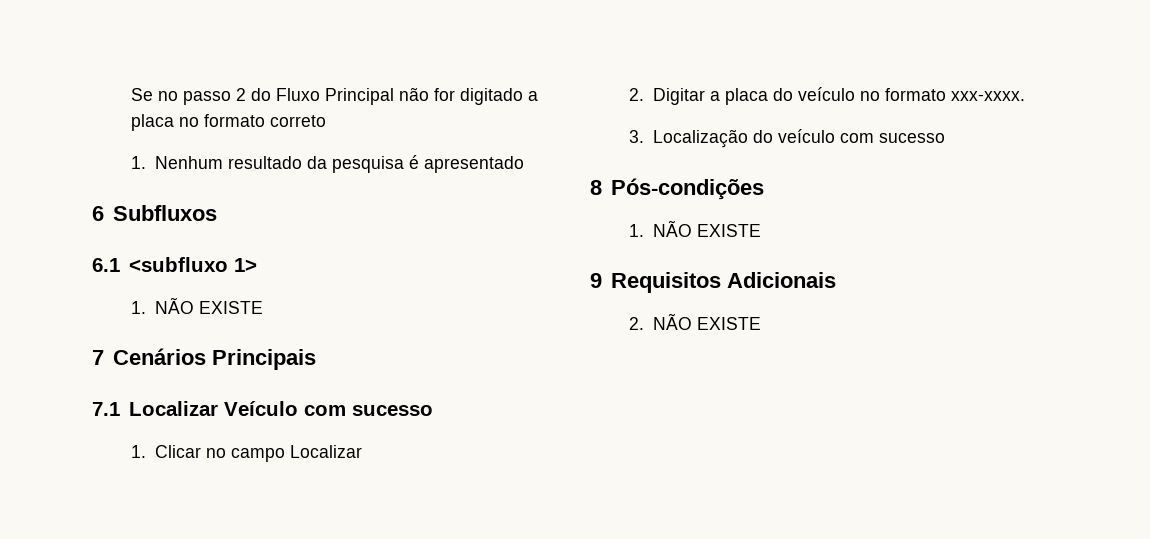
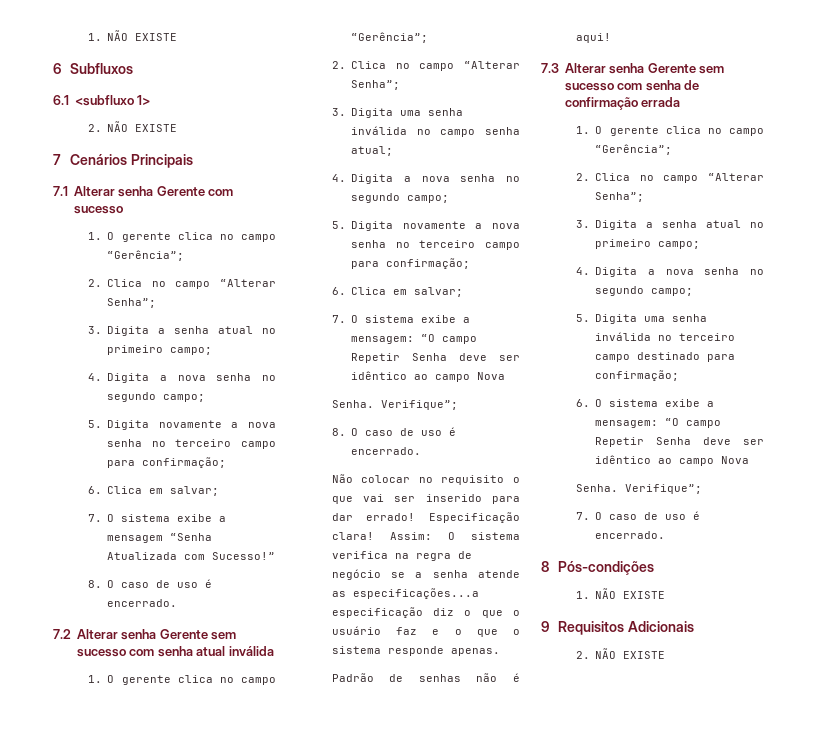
[131,87,539,105] [131,114,327,131] [131,155,524,173] Se no passo 2 do Fluxo Principal não for digitado a placa no formato correto // 1. Nenhum resultado da pesquisa é apresentado -> [87,30,178,41] 1. NÃO EXISTE
[131,301,147,314] 1. -> [87,124,102,132] 2.
[128,401,298,416] Localizar Veículo -> [73,186,205,197] Alterar senha Gerente
[154,445,362,462] [629,87,1025,105] [629,129,945,148] Clicar no campo Localizar // 2. Digitar a placa do veículo no formato xxx-xxxx. // 3. Localização do veículo com sucesso -> [107,232,276,242] [107,250,185,261] [87,279,276,289] [107,298,157,308] [87,326,276,336] [107,345,213,355] [87,373,276,383] [107,392,206,402] [87,420,276,430] [107,439,276,449] [107,457,227,468] [87,486,220,496] [87,514,227,522] [107,533,213,543] [107,552,276,560] [87,579,213,588] [107,599,178,607] [53,629,237,640] [76,646,274,657] [87,675,276,685] [351,32,429,43] [331,61,520,71] [351,80,401,90] [331,108,464,118] [351,126,520,137] [351,146,394,156] [331,174,520,184] [351,193,450,203] [331,221,520,231] [351,240,520,250] [351,258,471,269] [331,287,464,297] [331,315,471,323] [351,334,478,344] [351,353,520,363] [351,371,506,382] [331,400,458,410] [331,427,457,436] [351,447,422,455] [331,474,520,485] [331,494,520,504] [331,512,520,523] [331,532,520,540] [331,551,472,561] [331,569,520,580] [331,588,479,599] [331,607,520,618] [331,626,520,637] [331,646,500,656] [331,673,520,682] [575,33,611,43] [541,63,725,74] [564,80,700,91] [564,97,681,110] [575,126,764,136] [595,144,673,155] [575,173,764,183] [595,192,645,202] [575,220,764,230] [595,239,701,249] [575,267,764,277] [595,286,694,296] [575,314,708,324] [595,332,736,341] [595,352,736,362] [595,370,680,381] [575,399,715,407] [595,418,722,428] [595,437,764,447] [595,455,750,466] [575,484,702,494] [575,511,701,520] [595,531,666,539] O gerente clica no campo “Gerência”; // 2. Clica no campo “Alterar Senha”; // 3. Digita a senha atual no primeiro campo; // 4. Digita a nova senha no segundo campo; // 5. Digita novamente a nova senha no terceiro campo para confirmação; // 6. Clica em salvar; // 7. O sistema exibe a mensagem “Senha Atualizada com Sucesso!” // 8. O caso de uso é encerrado. // 7.2 Alterar senha Gerente sem sucesso com senha atual inválida // 1. O gerente clica no campo “Gerência”; // 2. Clica no campo “Alterar Senha”; // 3. Digita uma senha inválida no campo senha atual; // 4. Digita a nova senha no segundo campo; // 5. Digita novamente a nova senha no terceiro campo para confirmação; // 6. Clica em salvar; // 7. O sistema exibe a mensagem: “O campo Repetir Senha deve ser idêntico ao campo Nova // Senha. Verifique”; // 8. O caso de uso é encerrado. // Não colocar no requisito o que vai ser inserido para dar errado! Especificação clara! Assim: O sistema verifica na regra de negócio se a senha atende as especificações...a especificação diz o que o usuário faz e o que o sistema responde apenas. // Padrão de senhas não é aqui! // 7.3 Alterar senha Gerente sem sucesso com senha de confirmação errada // 1. O gerente clica no campo “Gerência”; // 2. Clica no campo “Alterar Senha”; // 3. Digita a senha atual no primeiro campo; // 4. Digita a nova senha no segundo campo; // 5. Digita uma senha inválida no terceiro campo destinado para confirmação; // 6. O sistema exibe a mensagem: “O campo Repetir Senha deve ser idêntico ao campo Nova // Senha. Verifique”; // 7. O caso de uso é encerrado.

